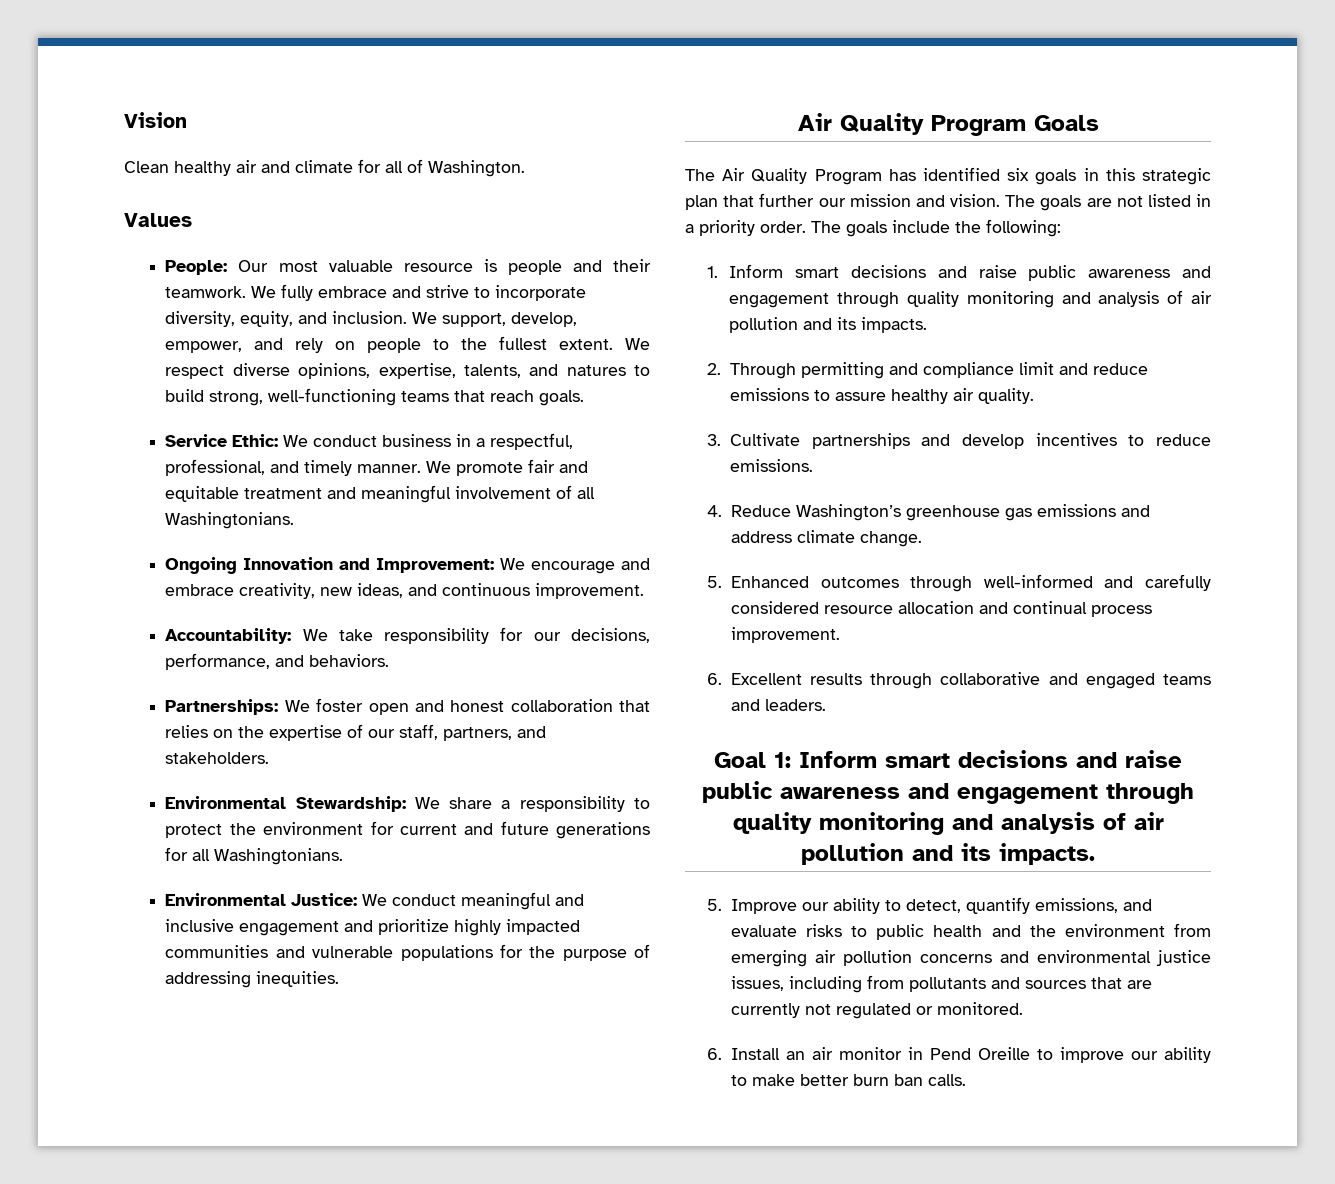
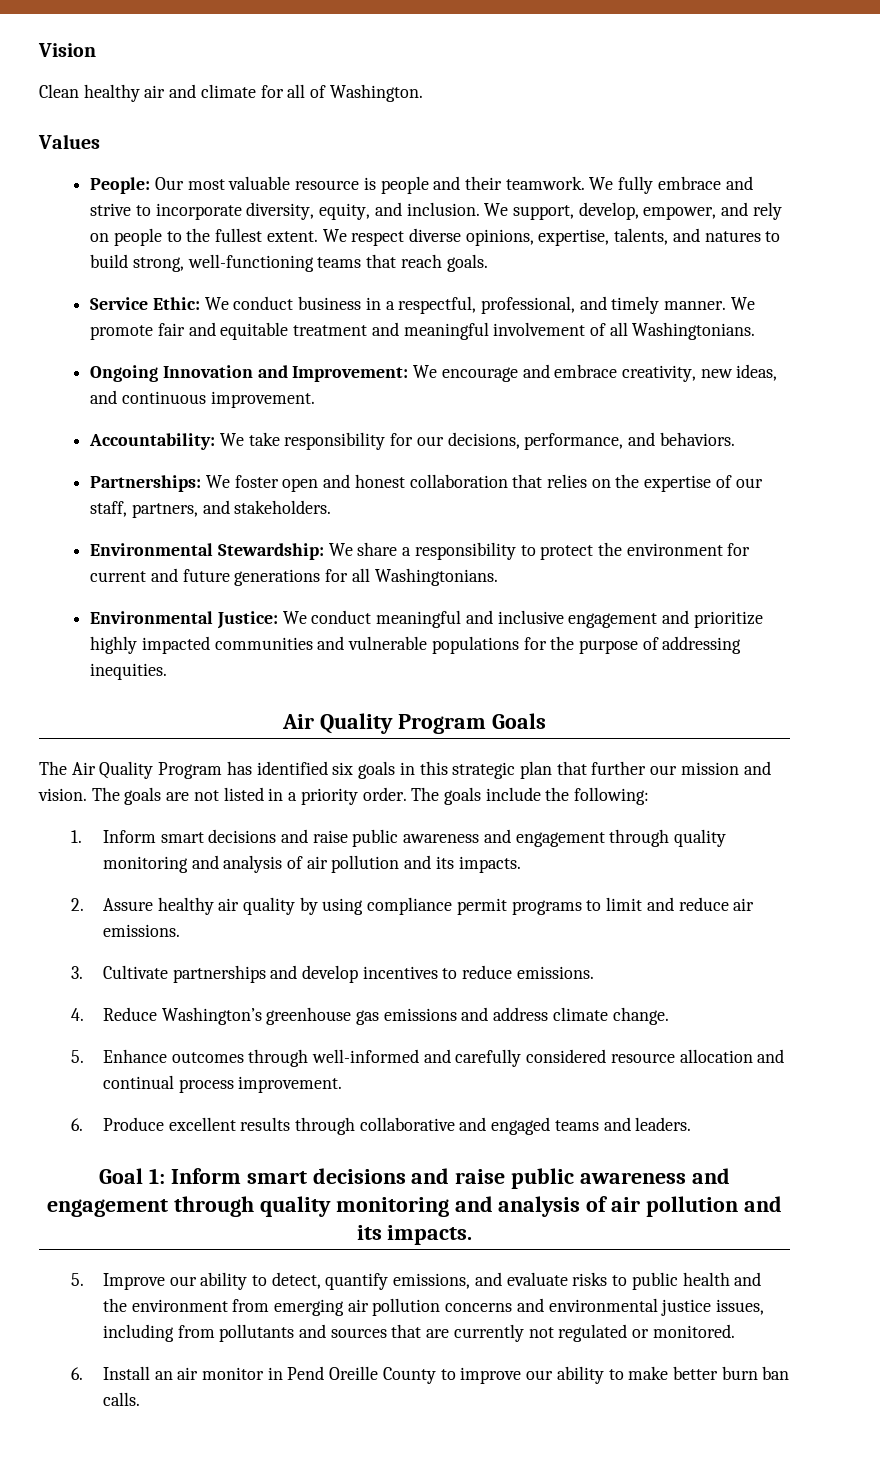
[729,362,1148,379] [729,388,1034,404] Through permitting and compliance limit and reduce emissions to assure healthy air quality. -> [102,897,755,915] [102,924,180,937] Assure healthy air quality by using compliance permit programs to limit and reduce air emissions.
[730,576,809,588] Enhanced -> [102,1049,167,1063] Enhance
[730,673,802,685] Excellent -> [102,1117,236,1131] Produce excellent
(1030, 1053) none -> [382,1367,436,1384] County

